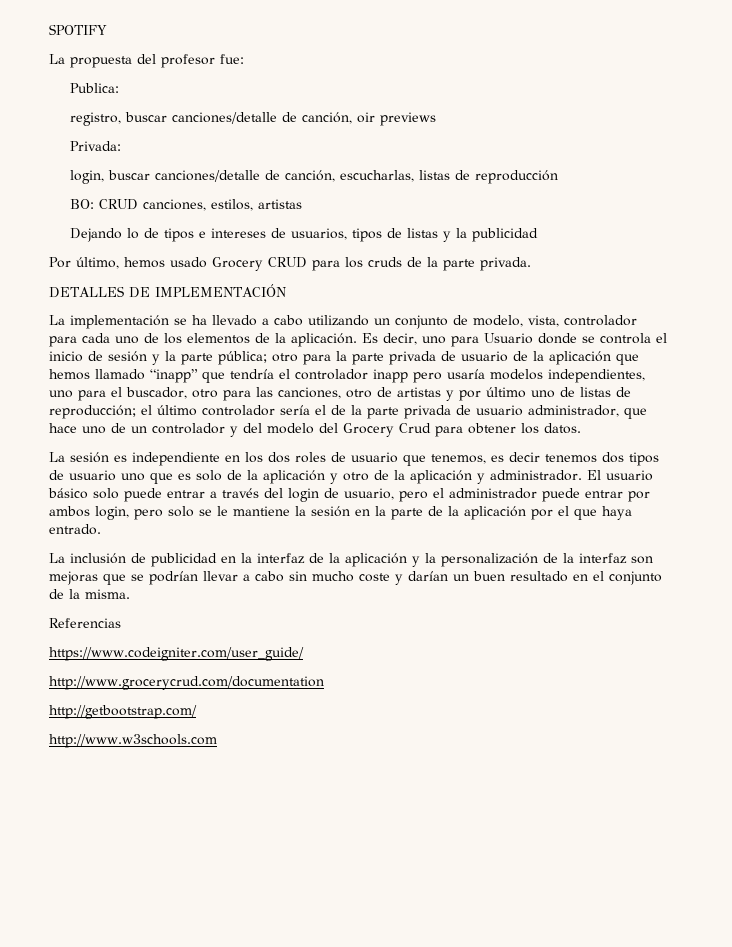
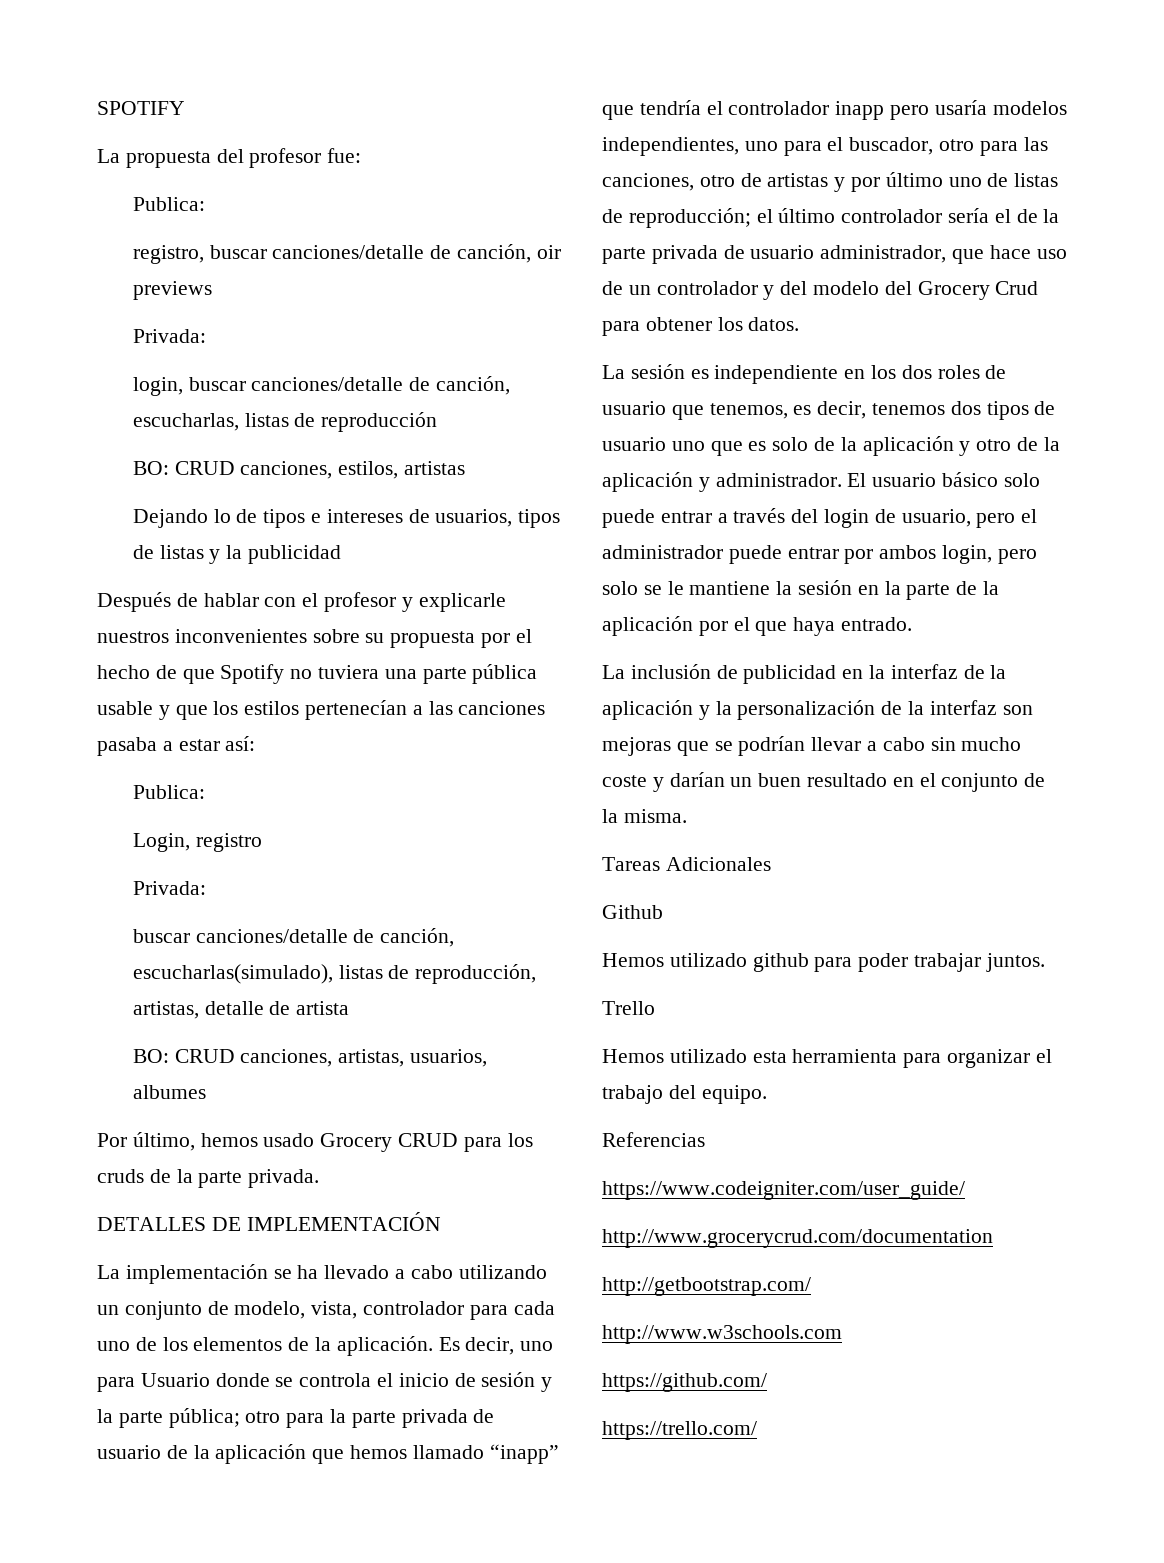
(538, 235) none -> [97,592,506,612] [97,629,532,648] [97,664,538,684] [97,700,546,720] [97,736,256,756] [132,785,205,799] [132,833,262,852] [132,881,206,895] [132,928,455,947] [132,964,537,984] [132,1001,350,1019] [132,1049,487,1067] [132,1085,206,1099] // Después de hablar con el profesor y explicarle nuestros inconvenientes sobre su propuesta por el hecho de que Spotify no tuviera una parte pública usable y que los estilos pertenecían a las canciones pasaba a estar así: // Publica: // Login, registro // Privada: // buscar canciones/detalle de canción, escucharlas(simulado), listas de reproducción, artistas, detalle de artista // BO: CRUD canciones, artistas, usuarios, albumes
[82,426,106,434] uno -> [1036,249,1067,259] uso
[509,452,540,462] decir -> [817,401,867,419] decir,
(130, 594) none -> [602,857,771,871] [602,905,663,919] [602,953,1045,972] [602,1001,655,1015] [602,1049,1052,1068] [602,1085,767,1104] // Tareas Adicionales // Github // Hemos utilizado github para poder trabajar juntos. // Trello // Hemos utilizado esta herramienta para organizar el trabajo del equipo.
(217, 741) none -> [602,1373,767,1392] [602,1421,757,1440] // https://github.com/ // https://trello.com/

